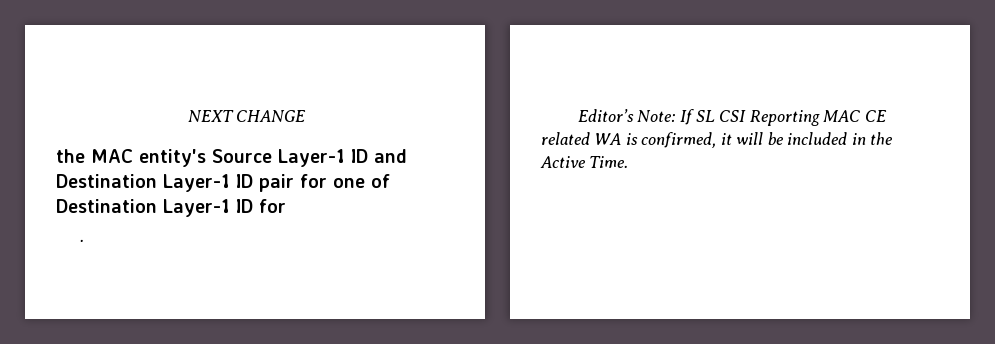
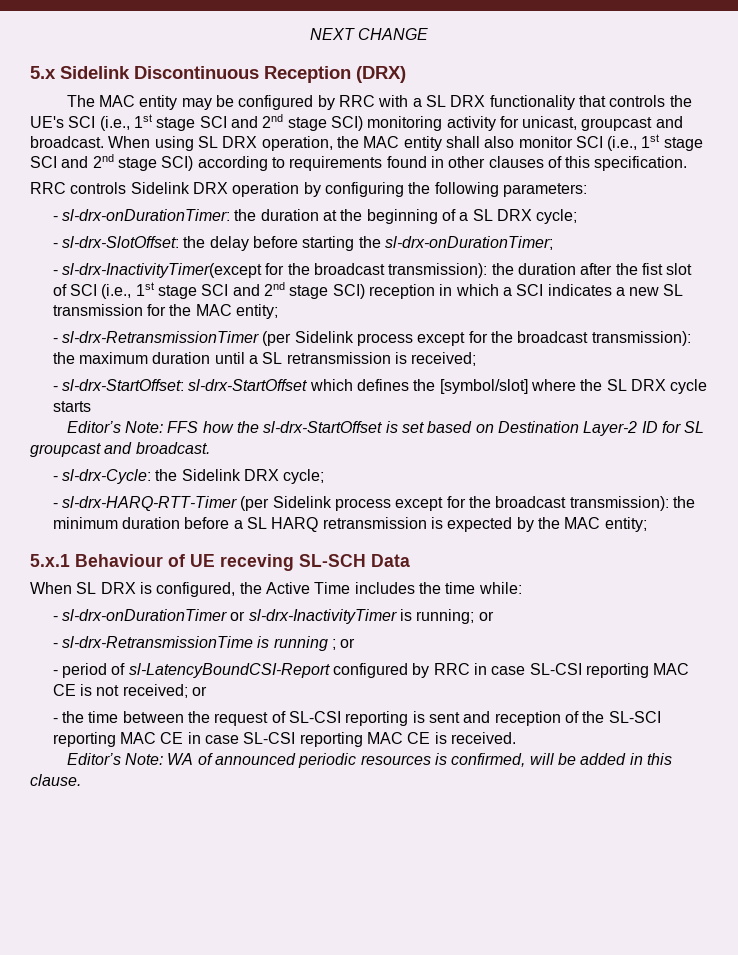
[56,149,407,167] [56,174,390,192] [56,199,286,217] [80,239,85,242] [577,109,887,126] [541,132,622,145] the MAC entity's Source Layer-1 ID and Destination Layer-1 ID pair for one of Destination Layer-1 ID for // . // Editor’s Note: If SL CSI Reporting MAC CE related WA -> [30,66,406,83] [66,95,692,110] [30,114,683,131] [30,134,703,151] [30,154,688,171] [30,182,587,197] [52,209,578,224] [52,236,553,251] [52,263,693,278] [52,282,684,299] [52,304,278,319] [52,331,691,346] [52,352,477,366] [52,379,708,394] [52,401,91,412] [66,421,705,436] [30,442,210,457] [52,469,325,484] [52,496,695,511] [52,517,647,532] [30,554,410,571] [30,582,522,597] [52,609,494,624] [52,636,356,651] [52,663,690,678] [52,684,207,698] [52,711,661,726] [52,732,516,747] [66,753,431,768] 5.x Sidelink Discontinuous Reception (DRX) // The MAC entity may be configured by RRC with a SL DRX functionality that controls the UE's SCI (i.e., 1st stage SCI and 2nd stage SCI) monitoring activity for unicast, groupcast and broadcast. When using SL DRX operation, the MAC entity shall also monitor SCI (i.e., 1st stage SCI and 2nd stage SCI) according to requirements found in other clauses of this specification. // RRC controls Sidelink DRX operation by configuring the following parameters: // - sl-drx-onDurationTimer: the duration at the beginning of a SL DRX cycle; // - sl-drx-SlotOffset: the delay before starting the sl-drx-onDurationTimer; // - sl-drx-InactivityTimer(except for the broadcast transmission): the duration after the fist slot of SCI (i.e., 1st stage SCI and 2nd stage SCI) reception in which a SCI indicates a new SL transmission for the MAC entity; // - sl-drx-RetransmissionTimer (per Sidelink process except for the broadcast transmission): the maximum duration until a SL retransmission is received; // - sl-drx-StartOffset: sl-drx-StartOffset which defines the [symbol/slot] where the SL DRX cycle starts // Editor’s Note: FFS how the sl-drx-StartOffset is set based on Destination Layer-2 ID for SL groupcast and broadcast. // - sl-drx-Cycle: the Sidelink DRX cycle; // - sl-drx-HARQ-RTT-Timer (per Sidelink process except for the broadcast transmission): the minimum duration before a SL HARQ retransmission is expected by the MAC entity; // 5.x.1 Behaviour of UE receving SL-SCH Data // When SL DRX is configured, the Active Time includes the time while: // - sl-drx-onDurationTimer or sl-drx-InactivityTimer is running; or // - sl-drx-RetransmissionTime is running ; or // - period of sl-LatencyBoundCSI-Report configured by RRC in case SL-CSI reporting MAC CE is not received; or // - the time between the request of SL-CSI reporting is sent and reception of the SL-SCI reporting MAC CE in case SL-CSI reporting MAC CE is received. // Editor’s Note: WA of announced periodic resources
[720,133,732,145] it -> (526, 760) none
[787,132,894,145] [540,156,629,168] included in the Active Time. -> [580,753,672,765] [30,774,81,786] added in this clause.

